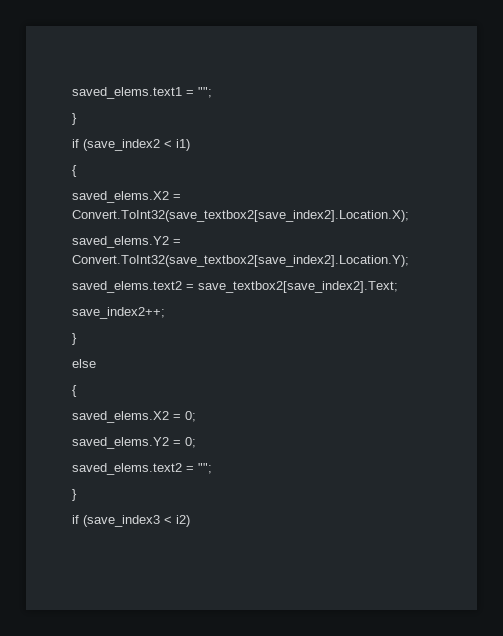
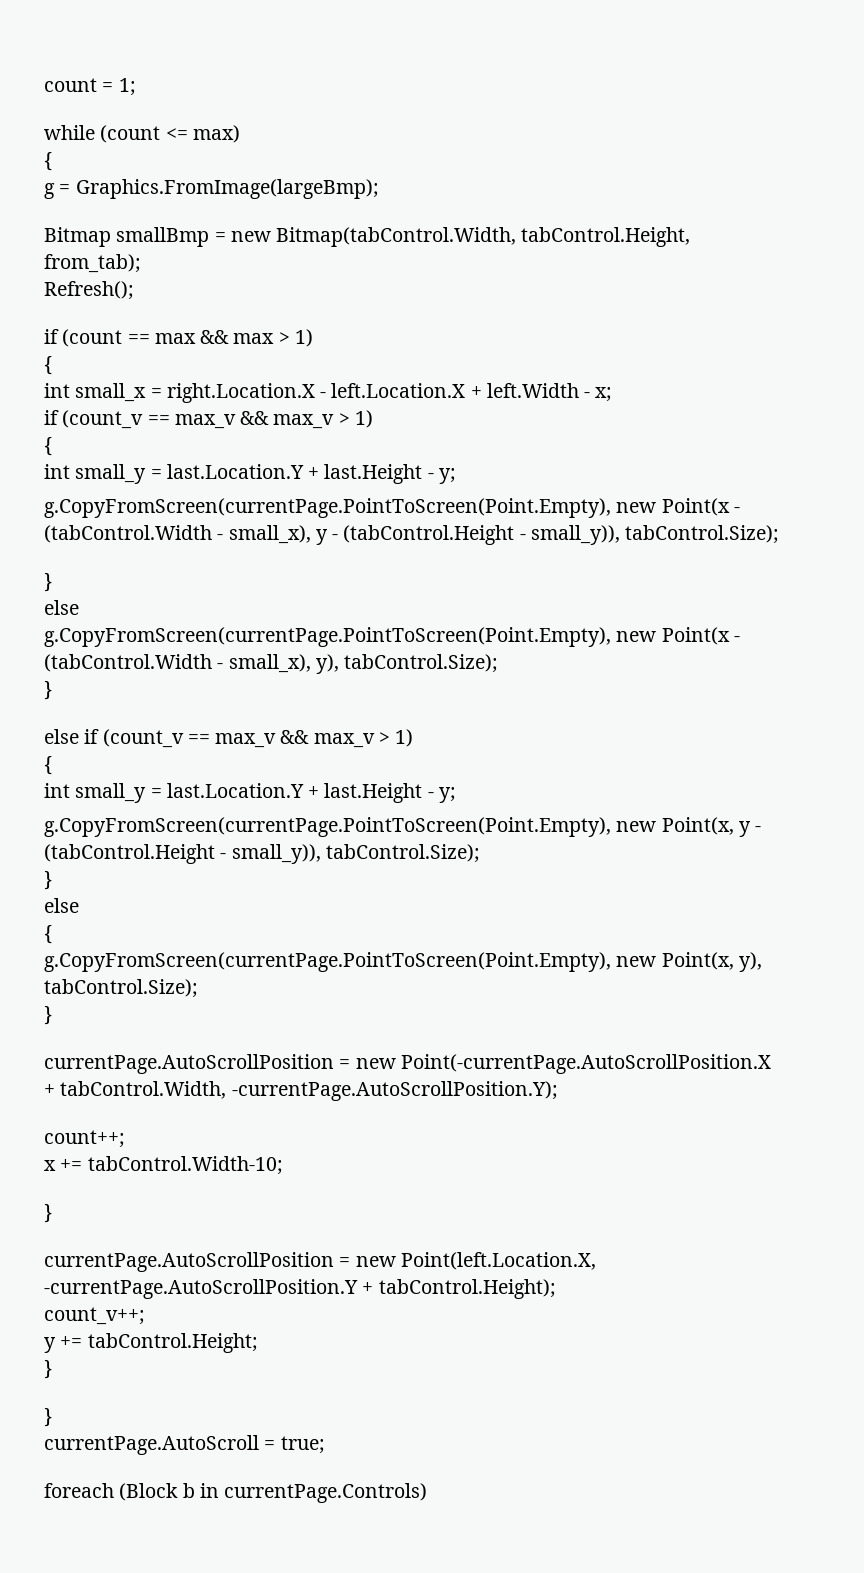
[72,87,212,99] [72,113,77,125] [72,139,190,151] [72,165,77,177] [72,191,181,203] [72,210,409,222] [72,236,181,248] [72,255,409,267] [72,281,398,293] [72,307,165,319] [72,333,77,345] [72,359,96,368] [72,385,77,397] [72,411,196,423] [72,437,196,449] [72,463,212,475] [72,489,77,501] [72,515,190,527] saved_elems.text1 = ""; // } // if (save_index2 < i1) // { // saved_elems.X2 = Convert.ToInt32(save_textbox2[save_index2].Location.X); // saved_elems.Y2 = Convert.ToInt32(save_textbox2[save_index2].Location.Y); // saved_elems.text2 = save_textbox2[save_index2].Text; // save_index2++; // } // else // { // saved_elems.X2 = 0; // saved_elems.Y2 = 0; // saved_elems.text2 = ""; // } // if (save_index3 < i2) -> [44,78,136,96] [44,125,240,143] [44,152,52,171] [44,179,379,199] [44,227,691,247] [44,254,141,273] [44,281,134,300] [44,329,313,347] [44,356,52,375] [44,383,613,403] [44,410,373,429] [44,437,52,456] [44,464,456,484] [44,498,740,518] [44,525,780,545] [44,573,52,592] [44,600,79,615] [44,627,740,647] [44,654,499,674] [44,681,52,700] [44,729,414,748] [44,756,52,775] [44,783,456,803] [44,817,762,837] [44,844,480,864] [44,871,52,890] [44,898,79,913] [44,925,52,944] [44,952,762,972] [44,979,198,998] [44,1006,52,1025] [44,1054,771,1074] [44,1081,558,1101] [44,1130,125,1148] [44,1156,283,1175] [44,1204,52,1223] [44,1252,596,1272] [44,1279,556,1299] [44,1307,145,1325] [44,1333,258,1353] [44,1360,52,1379] [44,1408,52,1427] [44,1435,325,1455] [44,1483,428,1503] count = 1; // while (count <= max) // { // g = Graphics.FromImage(largeBmp); // Bitmap smallBmp = new Bitmap(tabControl.Width, tabControl.Height, from_tab); // Refresh(); // if (count == max && max > 1) // { // int small_x = right.Location.X - left.Location.X + left.Width - x; // if (count_v == max_v && max_v > 1) // { // int small_y = last.Location.Y + last.Height - y; // g.CopyFromScreen(currentPage.PointToScreen(Point.Empty), new Point(x - (tabControl.Width - small_x), y - (tabControl.Height - small_y)), tabControl.Size); // } // else // g.CopyFromScreen(currentPage.PointToScreen(Point.Empty), new Point(x - (tabControl.Width - small_x), y), tabControl.Size); // } // else if (count_v == max_v && max_v > 1) // { // int small_y = last.Location.Y + last.Height - y; // g.CopyFromScreen(currentPage.PointToScreen(Point.Empty), new Point(x, y - (tabControl.Height - small_y)), tabControl.Size); // } // else // { // g.CopyFromScreen(currentPage.PointToScreen(Point.Empty), new Point(x, y), tabControl.Size); // } // currentPage.AutoScrollPosition = new Point(-currentPage.AutoScrollPosition.X + tabControl.Width, -currentPage.AutoScrollPosition.Y); // count++; // x += tabControl.Width-10; // } // currentPage.AutoScrollPosition = new Point(left.Location.X, -currentPage.AutoScrollPosition.Y + tabControl.Height); // count_v++; // y += tabControl.Height; // } // } // currentPage.AutoScroll = true; // foreach (Block b in currentPage.Controls)

